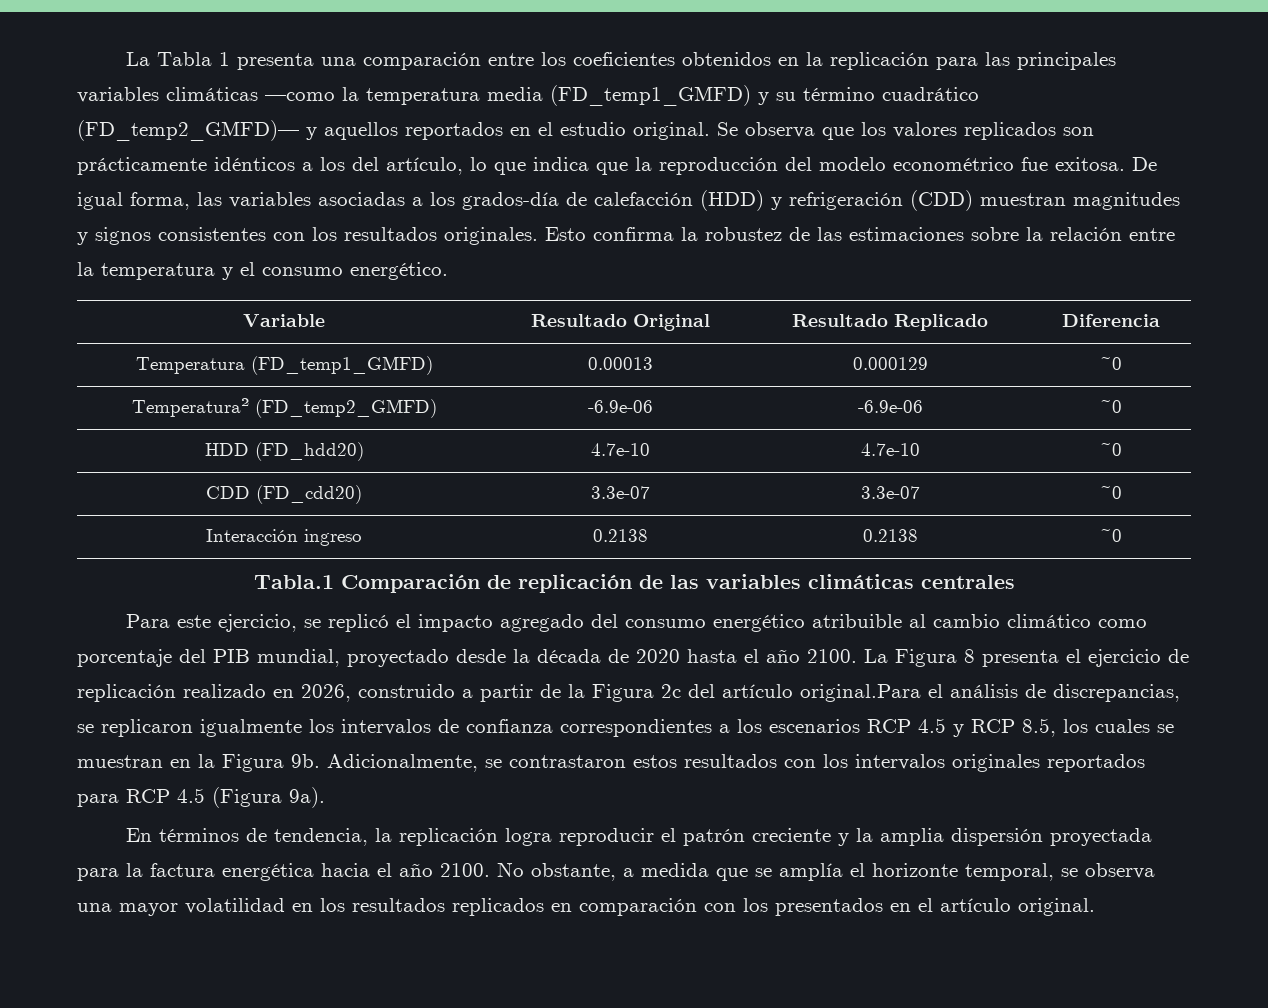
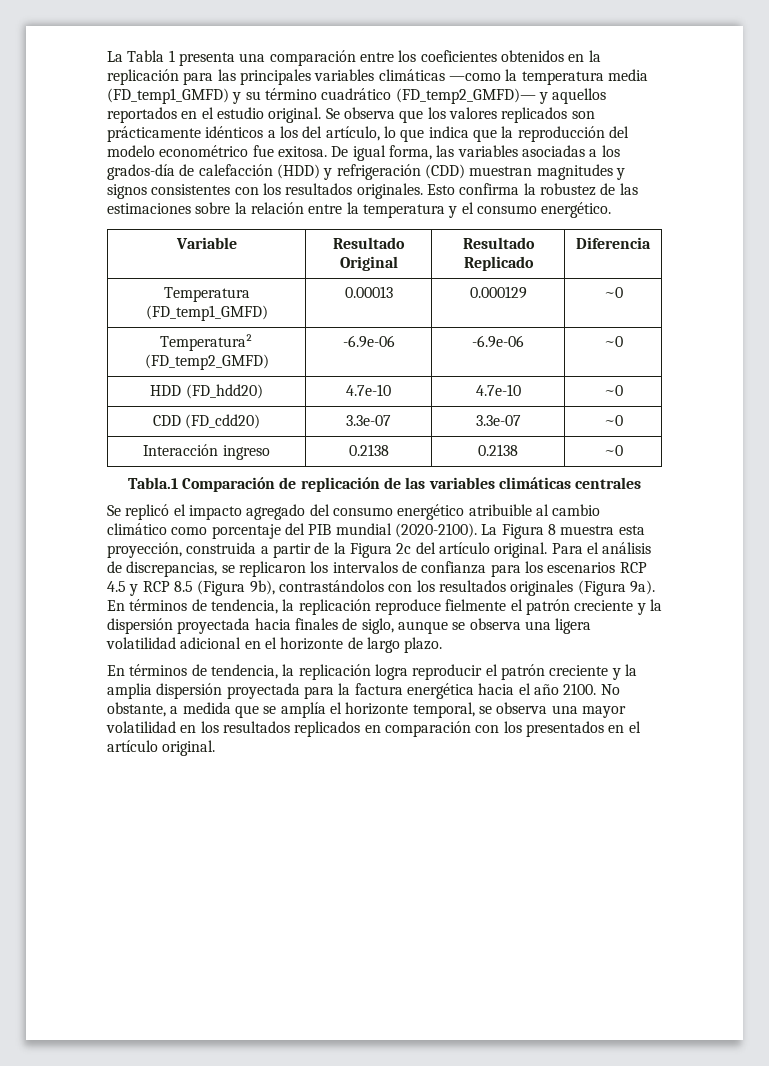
[126,614,322,632] Para este ejercicio, se -> [107,505,121,516] Se
[257,649,1189,667] [77,684,455,702] mundial, proyectado desde la década de 2020 hasta el año 2100. La Figura 8 presenta el ejercicio de replicación realizado en 2026, construido -> [335,523,645,539] [107,542,257,558] mundial (2020-2100). La Figura 8 muestra esta proyección, construida
[800,684,921,702] original.Para -> [494,542,583,558] original. Para
[200,719,302,737] igualmente -> (306, 569) none
[560,719,730,737] correspondientes a -> [490,564,521,577] para
[1022,718,1174,737] [77,754,1145,772] [77,787,325,808] 8.5, los cuales se muestran en la Figura 9b. Adicionalmente, se contrastaron estos resultados con los intervalos originales reportados para RCP 4.5 (Figura 9a). -> [173,580,655,596] [107,599,662,615] [107,618,592,634] [106,637,443,653] 8.5 (Figura 9b), contrastándolos con los resultados originales (Figura 9a). En términos de tendencia, la replicación reproduce fielmente el patrón creciente y la dispersión proyectada hacia finales de siglo, aunque se observa una ligera volatilidad adicional en el horizonte de largo plazo.

